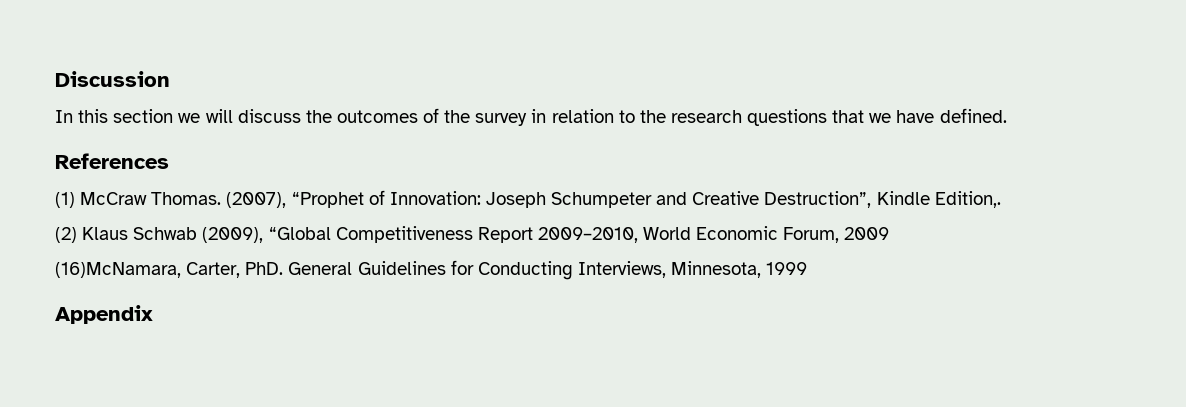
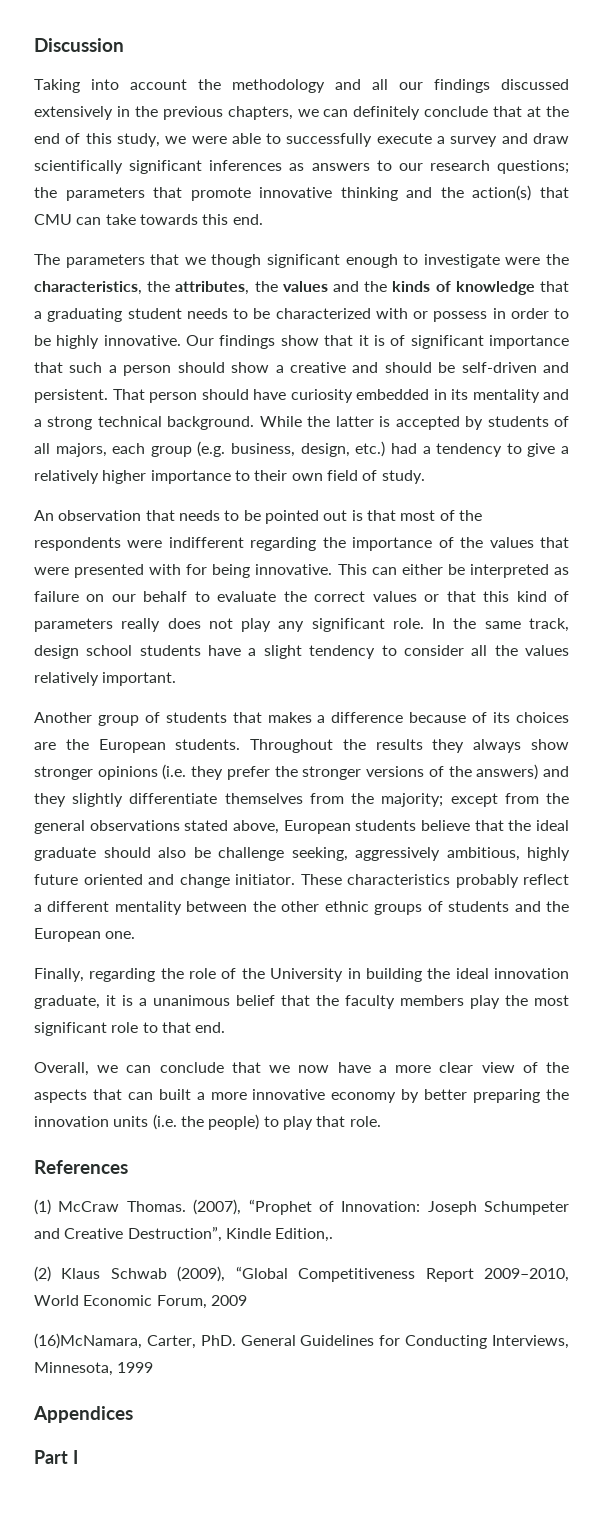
[55,108,1007,126] In this section we will discuss the outcomes of the survey in relation to the research questions that we have defined. -> [34,79,569,93] [34,106,570,120] [34,133,570,147] [34,160,569,174] [34,185,569,201] [34,214,263,225] [34,254,570,268] [34,281,569,295] [34,308,569,322] [34,335,570,349] [34,362,569,376] [34,389,569,403] [34,416,569,430] [34,441,570,457] [34,470,425,484] [34,510,482,524] [34,537,570,551] [34,564,569,578] [34,591,569,602] [34,618,569,632] [34,645,570,659] [34,672,177,686] [34,712,570,726] [34,739,569,753] [34,764,570,780] [34,793,569,807] [34,820,569,834] [34,847,570,861] [34,874,569,888] [34,901,569,915] [34,928,136,942] [34,968,570,982] [34,995,569,1009] [34,1022,226,1036] [34,1062,569,1076] [34,1089,570,1103] [34,1114,381,1130] Taking into account the methodology and all our findings discussed extensively in the previous chapters, we can definitely conclude that at the end of this study, we were able to successfully execute a survey and draw scientifically significant inferences as answers to our research questions; the parameters that promote innovative thinking and the action(s) that CMU can take towards this end. // The parameters that we though significant enough to investigate were the characteristics, the attributes, the values and the kinds of knowledge that a graduating student needs to be characterized with or possess in order to be highly innovative. Our findings show that it is of significant importance that such a person should show a creative and should be self-driven and persistent. That person should have curiosity embedded in its mentality and a strong technical background. While the latter is accepted by students of all majors, each group (e.g. business, design, etc.) had a tendency to give a relatively higher importance to their own field of study. // An observation that needs to be pointed out is that most of the respondents were indifferent regarding the importance of the values that were presented with for being innovative. This can either be interpreted as failure on our behalf to evaluate the correct values or that this kind of parameters really does not play any significant role. In the same track, design school students have a slight tendency to consider all the values relatively important. // Another group of students that makes a difference because of its choices are the European students. Throughout the results they always show stronger opinions (i.e. they prefer the stronger versions of the answers) and they slightly differentiate themselves from the majority; except from the general observations stated above, European students believe that the ideal graduate should also be challenge seeking, aggressively ambitious, highly future oriented and change initiator. These characteristics probably reflect a different mentality between the other ethnic groups of students and the European one. // Finally, regarding the role of the University in building the ideal innovation graduate, it is a unanimous belief that the faculty members play the most significant role to that end. // Overall, we can conclude that we now have a more clear view of the aspects that can built a more innovative economy by better preparing the innovation units (i.e. the people) to play that role.
[55,305,153,324] Appendix -> [33,1406,133,1423] [34,1450,78,1464] Appendices // Part I

